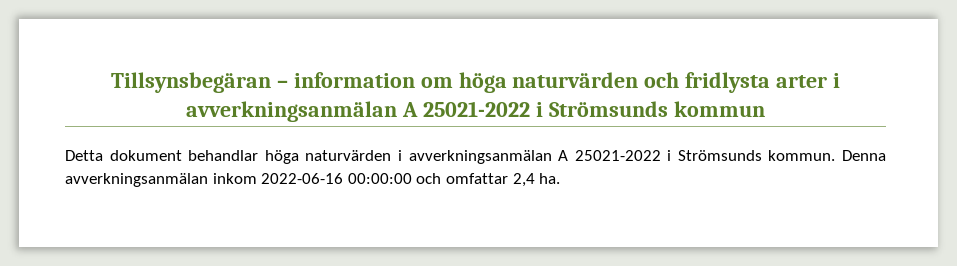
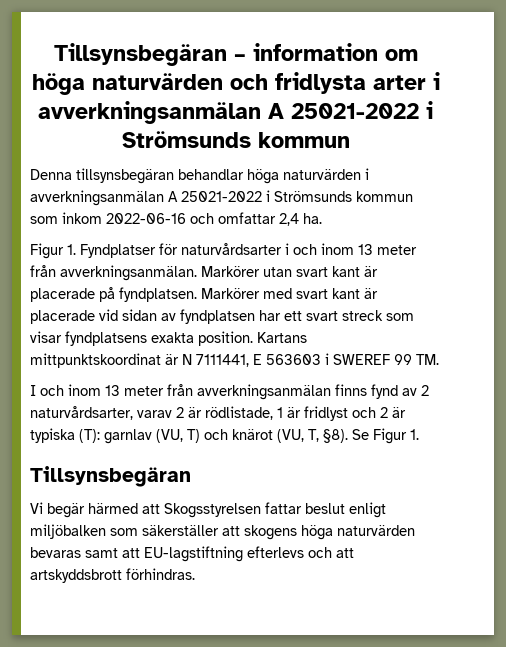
[65,150,182,161] Detta dokument -> [30,168,174,184] Denna tillsynsbegäran
[768,150,887,161] [65,173,208,187] kommun. Denna avverkningsanmälan -> [356,191,413,202] [30,216,58,224] kommun som
[347,173,412,184] 00:00:00 -> (186, 218) none
(561, 178) none -> [30,243,417,259] [30,265,378,281] [30,287,378,302] [30,309,414,324] [30,331,307,346] [30,353,439,368] [30,384,429,400] [30,406,406,421] [30,428,419,444] [30,466,191,487] [30,502,386,518] [30,524,415,540] [30,546,354,562] [30,568,195,583] // Figur 1. Fyndplatser för naturvårdsarter i och inom 13 meter från avverkningsanmälan. Markörer utan svart kant är placerade på fyndplatsen. Markörer med svart kant är placerade vid sidan av fyndplatsen har ett svart streck som visar fyndplatsens exakta position. Kartans mittpunktskoordinat är N 7111441, E 563603 i SWEREF 99 TM. // I och inom 13 meter från avverkningsanmälan finns fynd av 2 naturvårdsarter, varav 2 är rödlistade, 1 är fridlyst och 2 är typiska (T): garnlav (VU, T) och knärot (VU, T, §8). Se Figur 1. // Tillsynsbegäran // Vi begär härmed att Skogsstyrelsen fattar beslut enligt miljöbalken som säkerställer att skogens höga naturvärden bevaras samt att EU-lagstiftning efterlevs och att artskyddsbrott förhindras.

